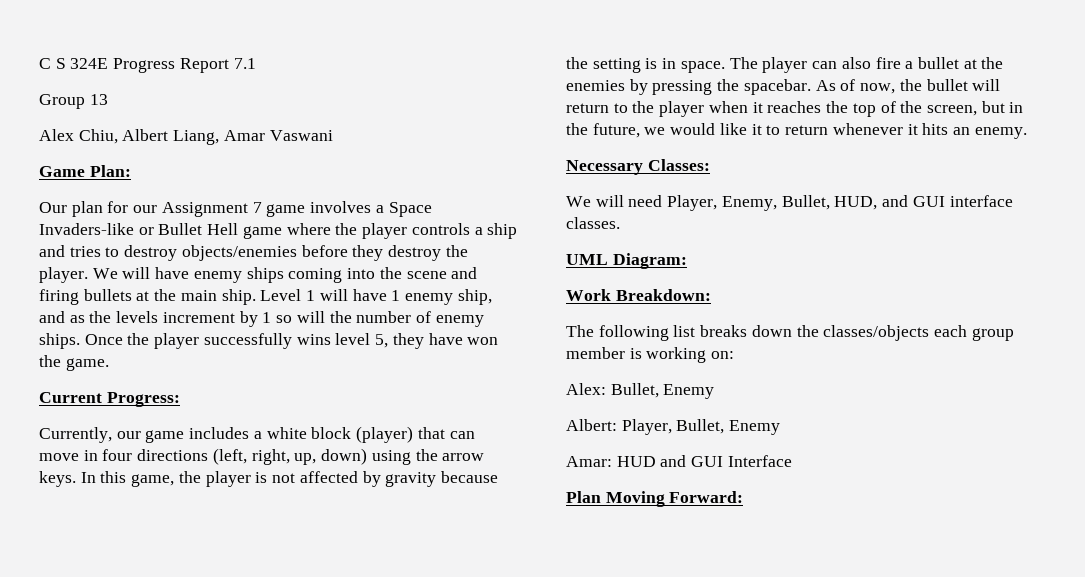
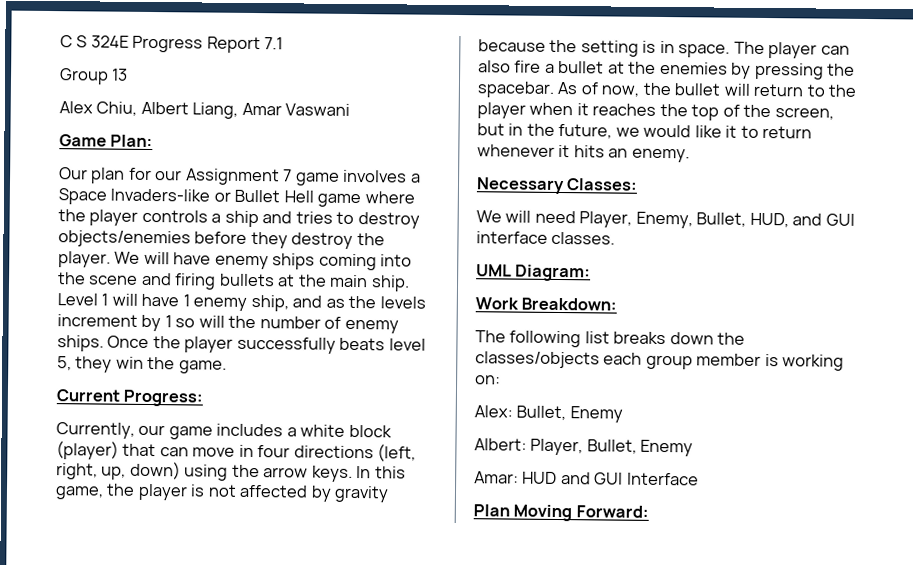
[296,334,331,345] wins -> [339,337,386,351] beats
[428,333,499,345] have won -> [115,356,144,369] win

